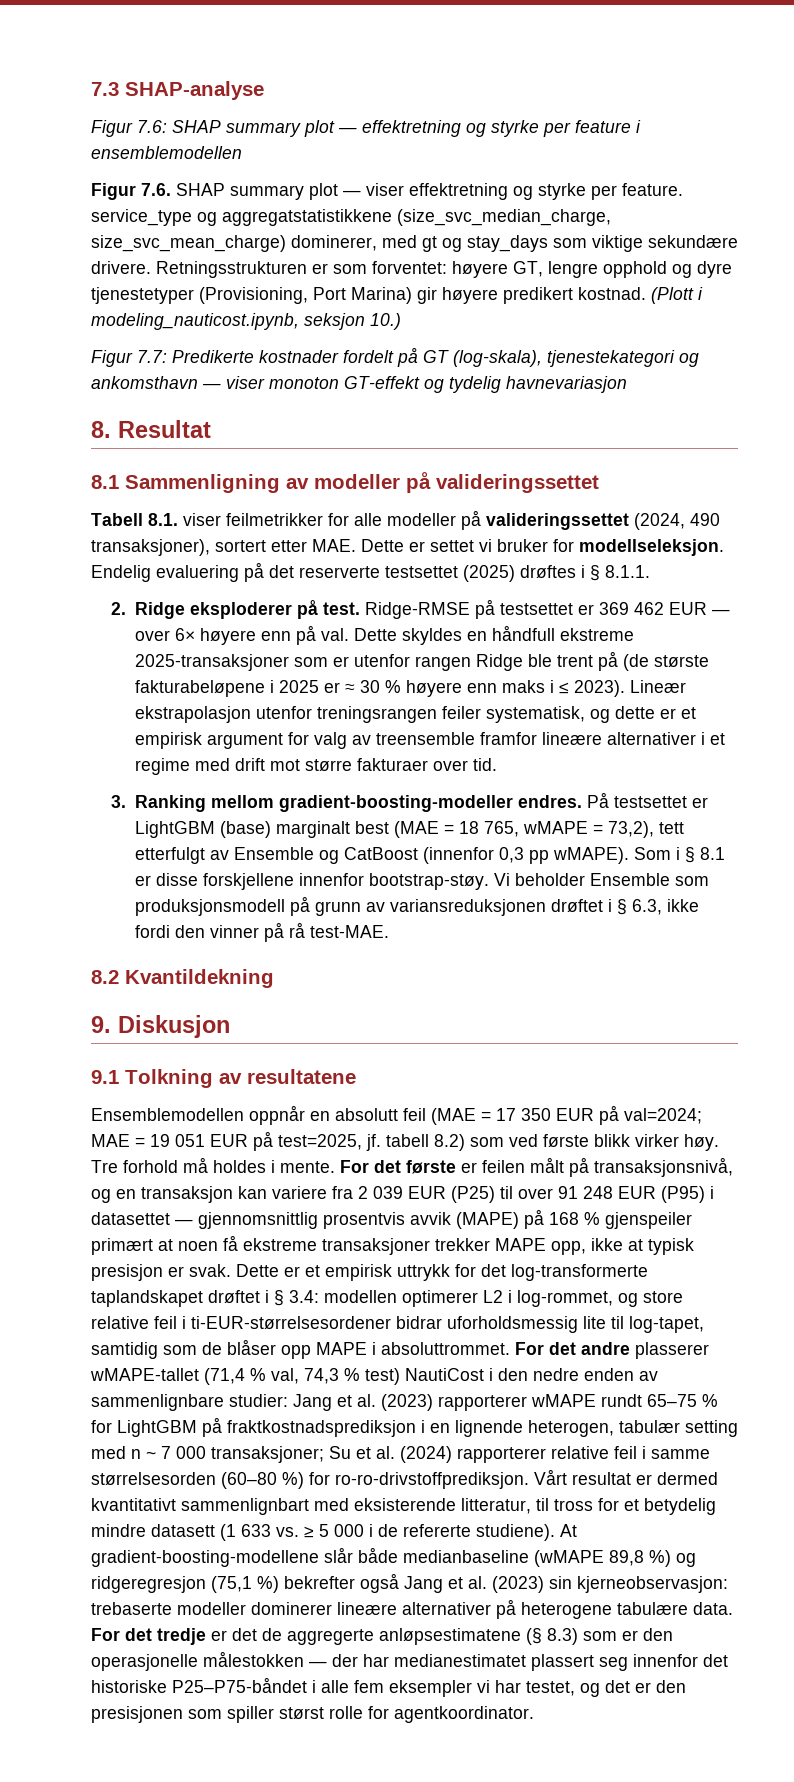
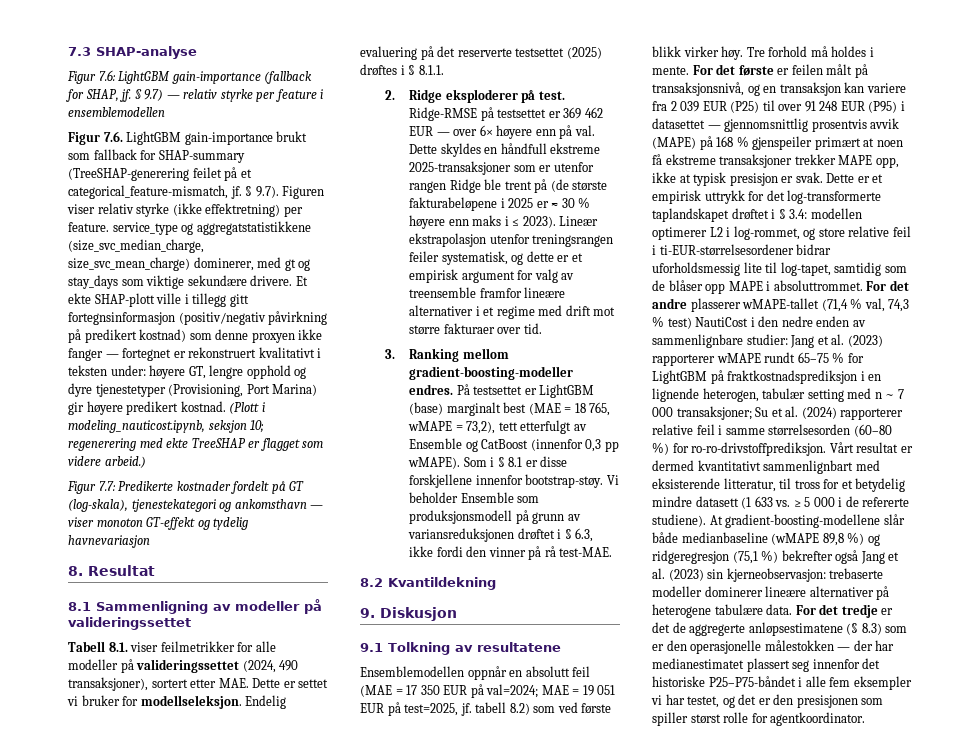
[172,120,486,137] SHAP summary plot — effektretning og -> [118,71,313,84] [66,89,218,102] LightGBM gain-importance (fallback for SHAP, jf. § 9.7) — relativ
[176,183,586,200] SHAP summary plot — viser effektretning og styrke -> [126,131,308,145] [68,149,245,163] [68,167,252,181] [68,185,325,199] [67,203,281,217] LightGBM gain-importance brukt som fallback for SHAP-summary (TreeSHAP-generering feilet på et categorical_feature-mismatch, jf. § 9.7). Figuren viser relativ styrke (ikke effektretning)
[156,261,447,278] Retningsstrukturen er som forventet: -> [295,276,308,286] [68,293,249,307] [68,311,328,325] [68,329,323,343] [68,347,322,361] [68,365,146,376] Et ekte SHAP-plott ville i tillegg gitt fortegnsinformasjon (positiv/negativ påvirkning på predikert kostnad) som denne proxyen ikke fanger — fortegnet er rekonstruert kvalitativt i teksten under:
[370,313,401,330] 10.) -> [250,420,265,433] [68,438,324,451] [68,456,146,468] 10; regenerering med ekte TreeSHAP er flagget som videre arbeid.)

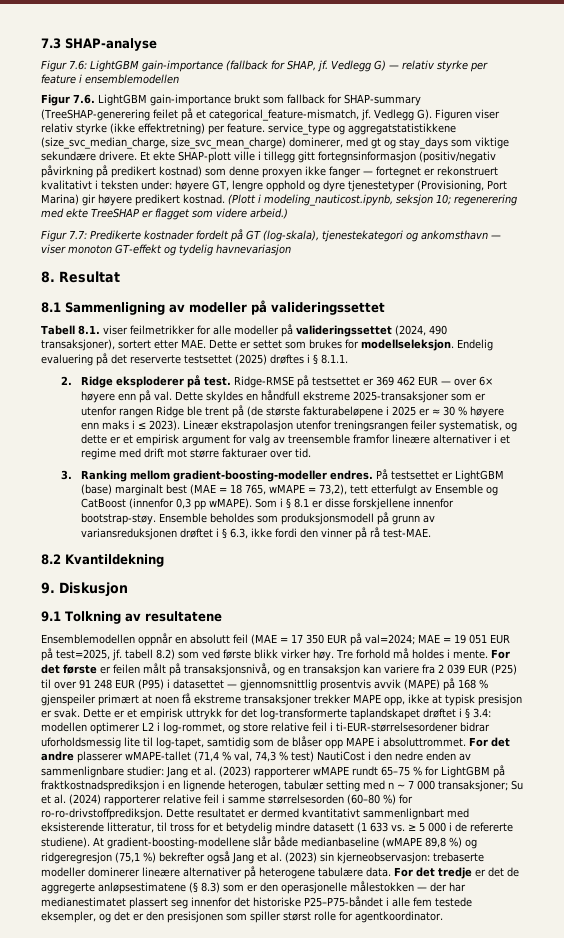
[134,89,164,101] § 9.7) -> [330,60,386,72] Vedlegg G)
[245,186,279,198] § 9.7). -> [373,109,432,121] Vedlegg G).
[67,695,120,706] vi bruker -> [285,339,342,349] som brukes
[606,475,619,485] [409,492,514,503] Vi beholder Ensemble -> [159,513,255,523] Ensemble beholdes
[829,442,899,453] Vårt resultat -> [166,808,245,818] Dette resultatet
[853,676,912,690] [651,694,720,708] eksempler vi har testet, -> [435,897,472,907] [41,911,96,923] testede eksempler,

